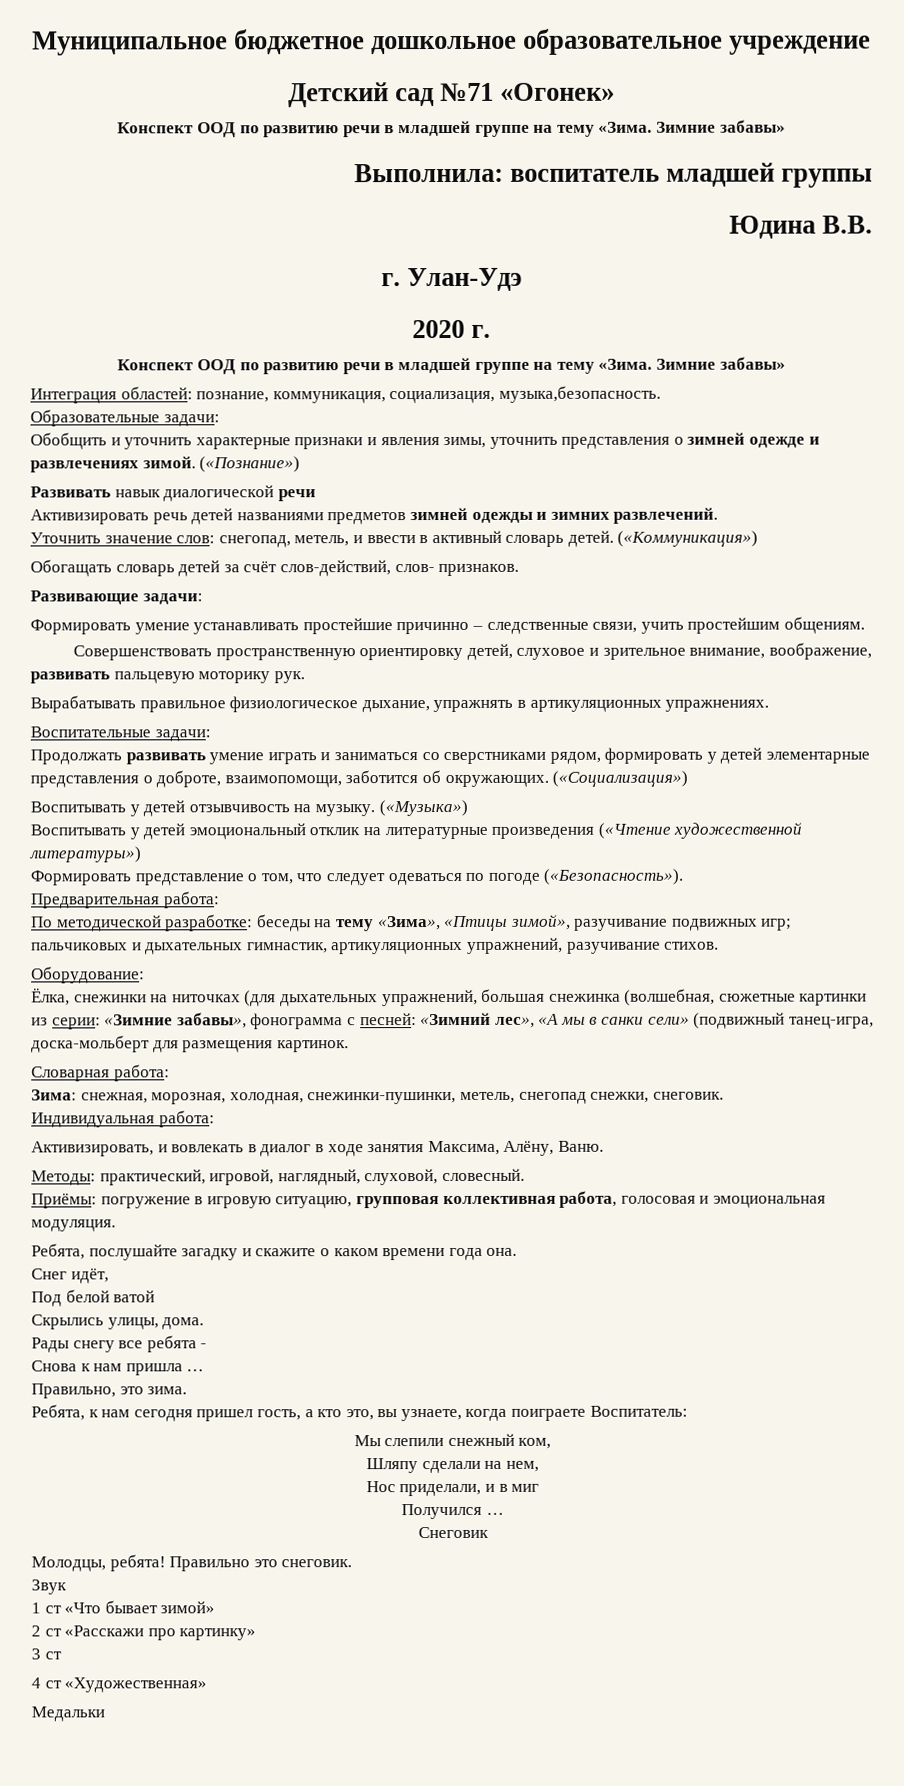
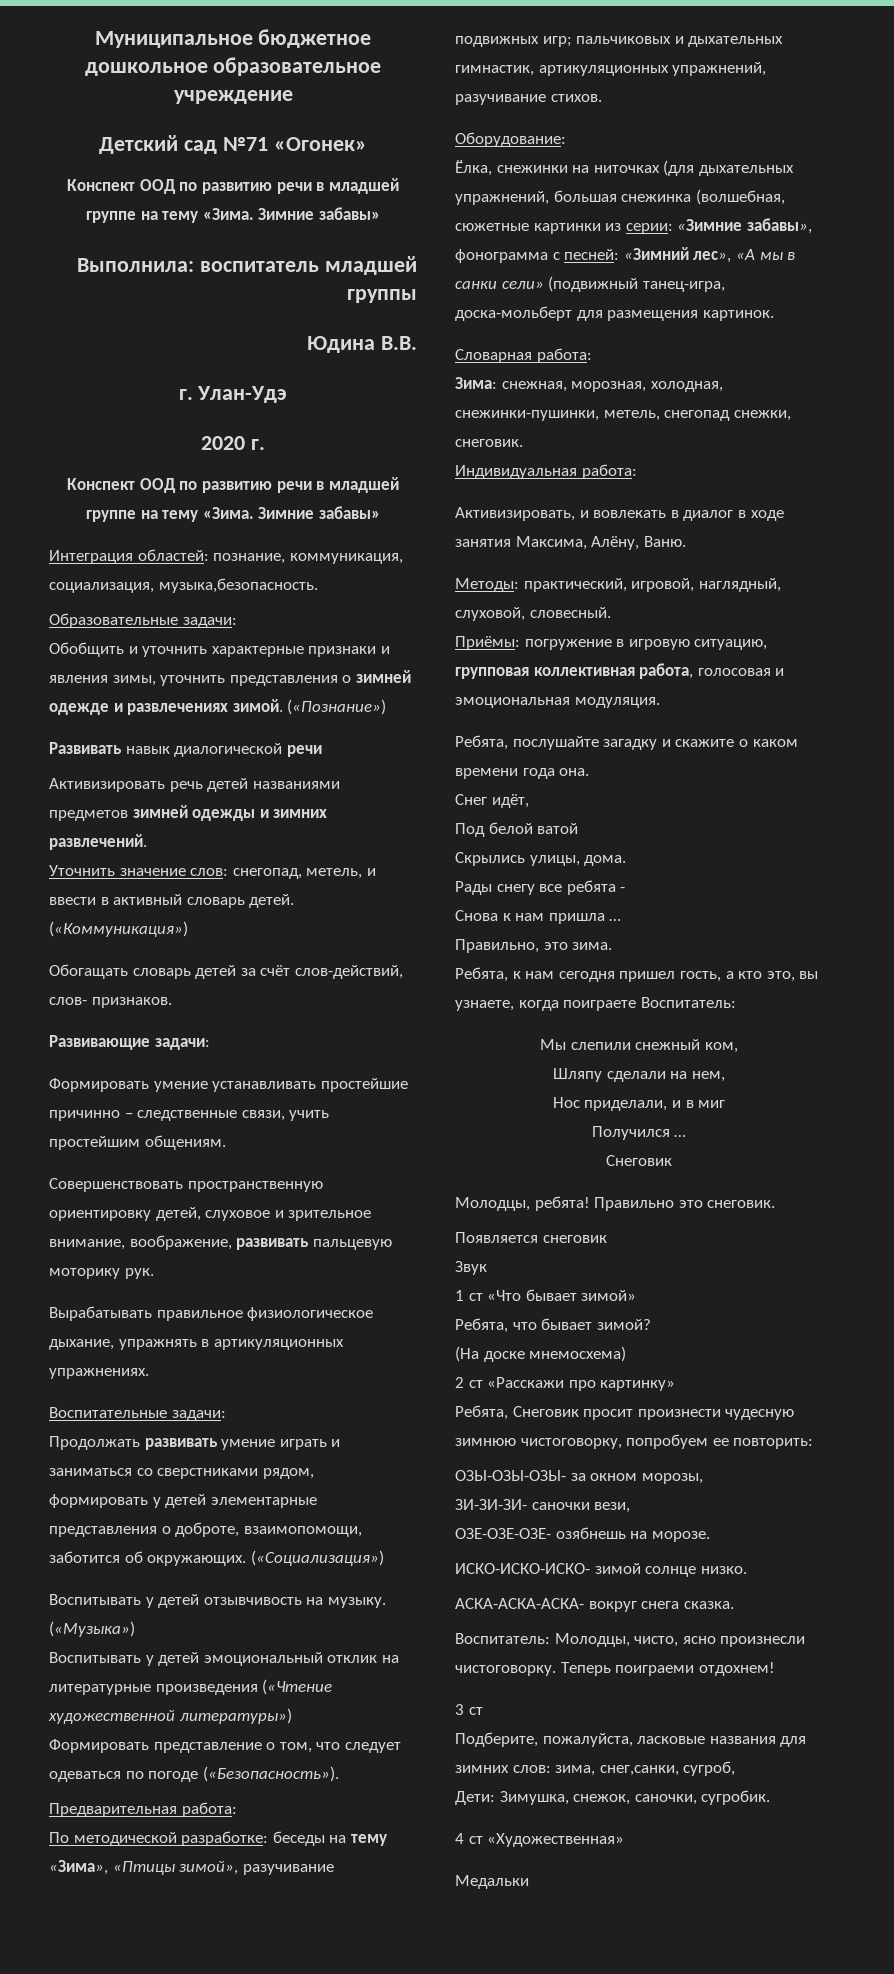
(353, 1563) none -> [455,1232,607,1243] // Появляется снеговик
(216, 1607) none -> [455,1318,651,1333] [455,1346,627,1362] // Ребята, что бывает зимой? // (На доске мнемосхема)
[31,1648,62,1660] 3 ст -> [455,1405,795,1420] [455,1434,814,1449] [455,1470,703,1484] [455,1499,631,1513] [455,1527,710,1542] [455,1563,747,1577] [455,1598,734,1612] [455,1633,806,1647] [455,1662,775,1676] [455,1704,483,1715] [455,1732,807,1747] [455,1761,736,1776] [455,1790,771,1805] Ребята, Снеговик просит произнести чудесную зимнюю чистоговорку, попробуем ее повторить: // ОЗЫ-ОЗЫ-ОЗЫ- за окном морозы, // ЗИ-ЗИ-ЗИ- саночки вези, // ОЗЕ-ОЗЕ-ОЗЕ- озябнешь на морозе. // ИСКО-ИСКО-ИСКО- зимой солнце низко. // АСКА-АСКА-АСКА- вокруг снега сказка. // Воспитатель: Молодцы, чисто, ясно произнесли чистоговорку. Теперь поиграеми отдохнем! // 3 ст // Подберите, пожалуйста, ласковые названия для зимних слов: зима, снег,санки, сугроб, // Дети: Зимушка, снежок, саночки, сугробик.

